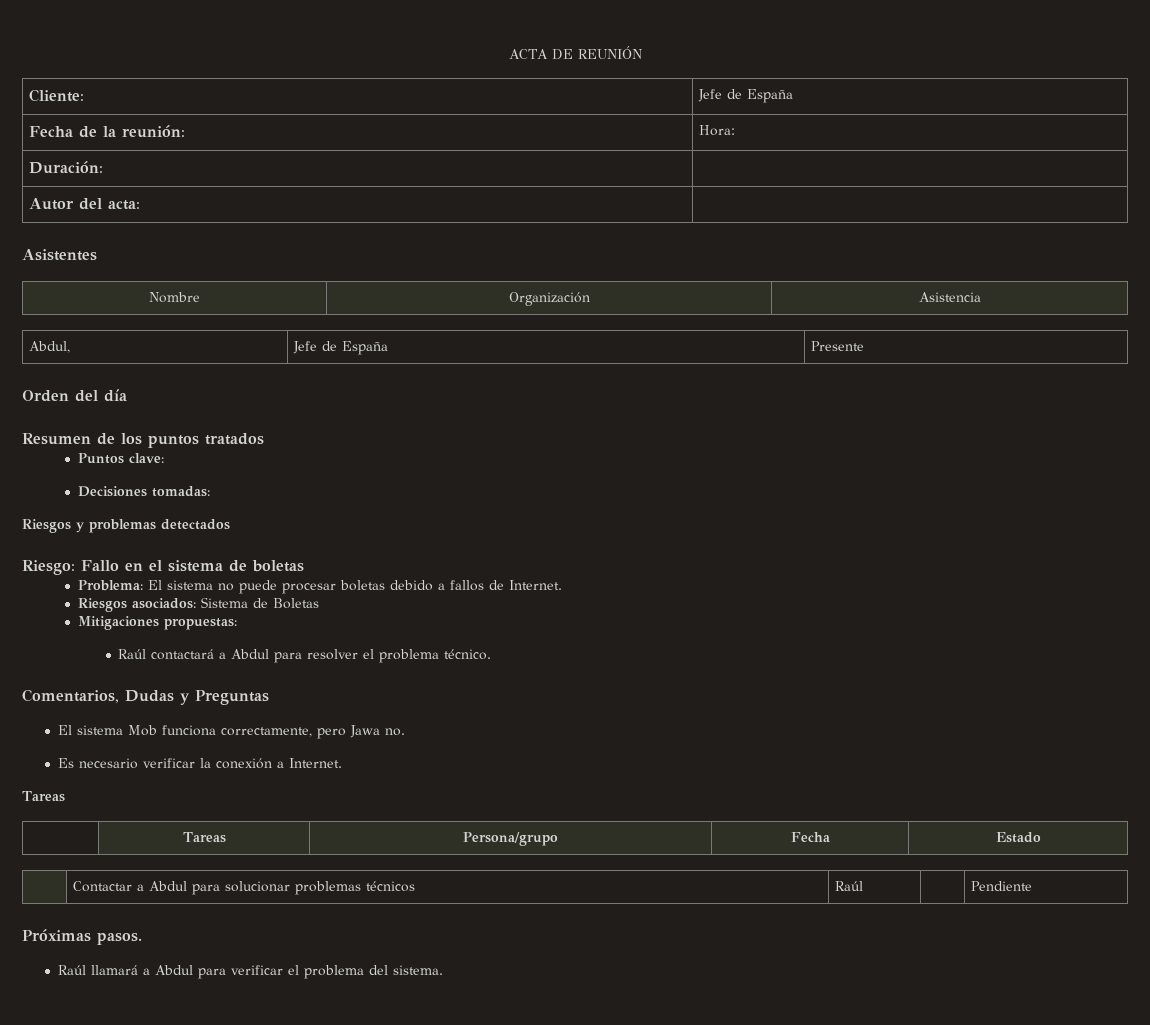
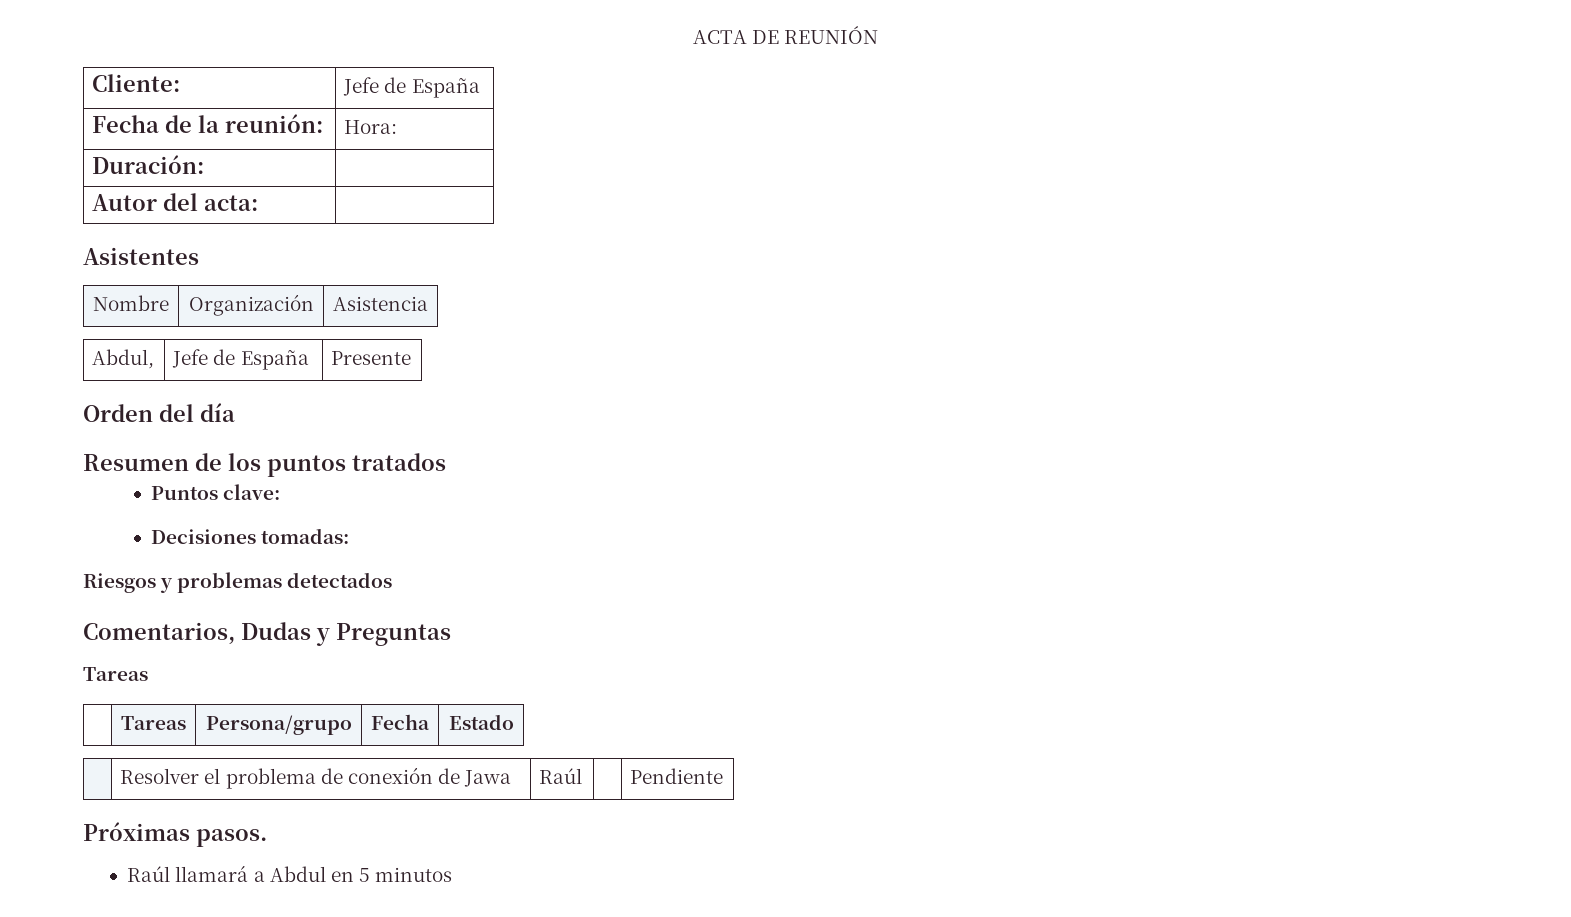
[22,560,304,575] [77,580,562,594] [77,597,319,612] [77,616,237,630] [118,649,492,663] [22,689,269,705] [57,725,405,739] [57,758,342,769] Riesgo: Fallo en el sistema de boletas // Problema: El sistema no puede procesar boletas debido a fallos de Internet. // Riesgos asociados: Sistema de Boletas // Mitigaciones propuestas: // Raúl contactará a Abdul para resolver el problema técnico. // Comentarios, Dudas y Preguntas // El sistema Mob funciona correctamente, pero Jawa no. // Es necesario verificar la conexión a Internet. -> [83,622,451,646] Comentarios, Dudas y Preguntas
[72,881,415,895] Contactar a Abdul para solucionar problemas técnicos -> [120,767,512,789] Resolver el problema de conexión de Jawa
[197,965,443,979] para verificar el problema del sistema. -> [330,867,453,882] en 5 minutos

